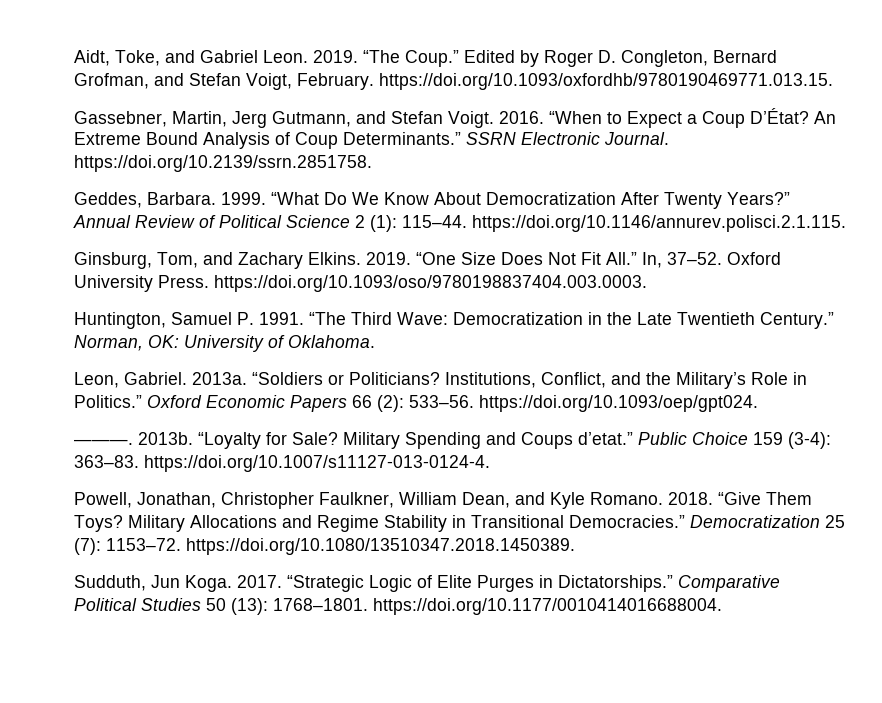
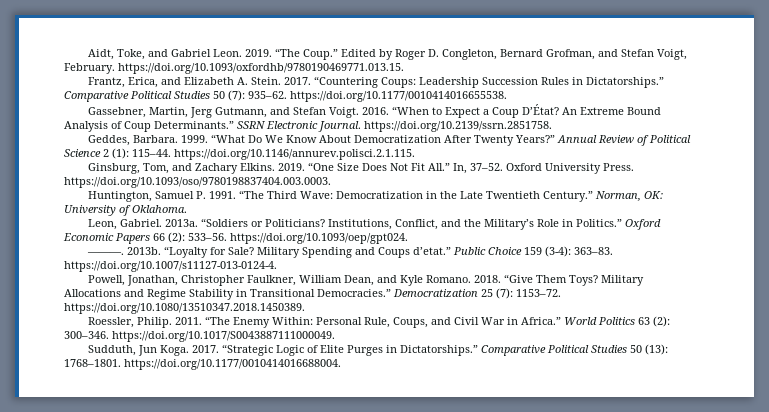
(833, 81) none -> [87,76,664,88] [64,90,507,102] // Frantz, Erica, and Elizabeth A. Stein. 2017. “Countering Coups: Leadership Succession Rules in Dictatorships.” Comparative Political Studies 50 (7): 935–62. https://doi.org/10.1177/0010414016655538.
(575, 546) none -> [87,316,670,328] [64,331,335,342] // Roessler, Philip. 2011. “The Enemy Within: Personal Rule, Coups, and Civil War in Africa.” World Politics 63 (2): 300–346. https://doi.org/10.1017/S0043887111000049.

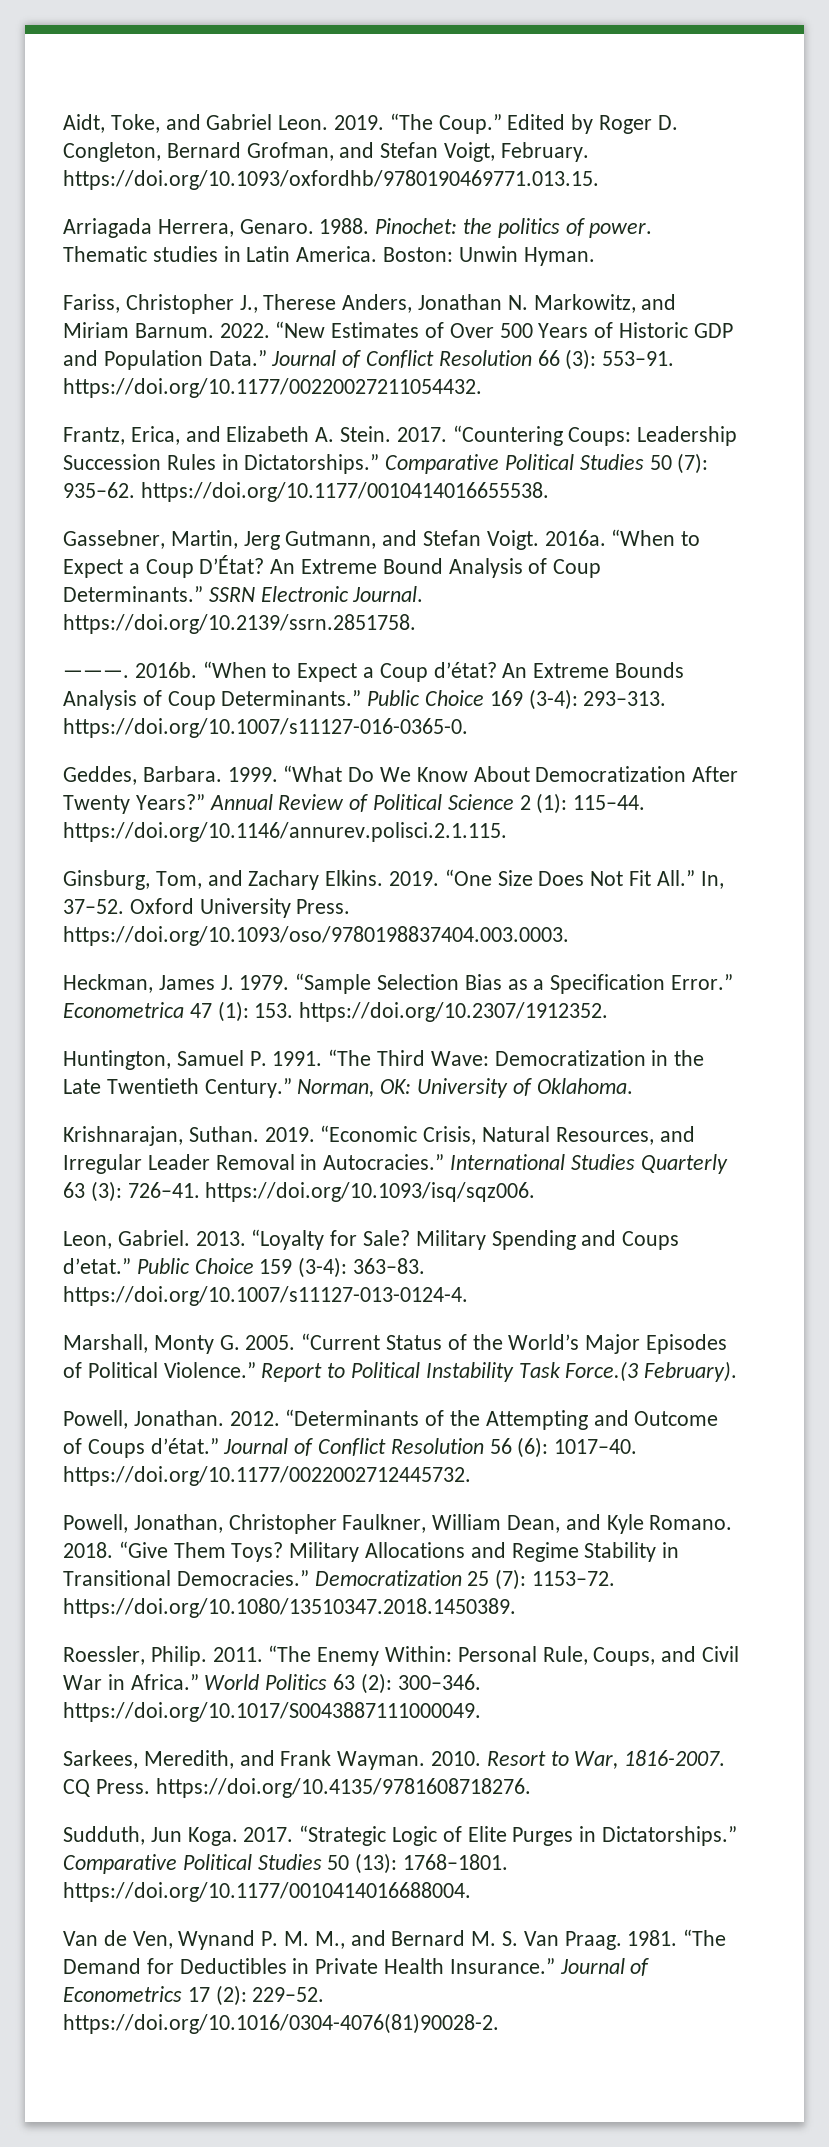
(404, 68) none -> [63,218,653,238] [63,246,595,266] [63,294,677,314] [63,321,733,338] [63,349,675,370] [63,378,482,398] // Arriagada Herrera, Genaro. 1988. Pinochet: the politics of power. Thematic studies in Latin America. Boston: Unwin Hyman. // Fariss, Christopher J., Therese Anders, Jonathan N. Markowitz, and Miriam Barnum. 2022. “New Estimates of Over 500 Years of Historic GDP and Population Data.” Journal of Conflict Resolution 66 (3): 553–91. https://doi.org/10.1177/00220027211054432.
[361,107,389,115] 2016. -> [544,530,606,546] 2016a.
(552, 126) none -> [63,661,685,682] [63,689,667,710] [63,718,468,738] // ———. 2016b. “When to Expect a Coup d’état? An Extreme Bounds Analysis of Coup Determinants.” Public Choice 169 (3-4): 293–313. https://doi.org/10.1007/s11127-016-0365-0.
(331, 182) none -> [63,973,734,994] [63,1001,609,1022] // Heckman, James J. 1979. “Sample Selection Bias as a Specification Error.” Econometrica 47 (1): 153. https://doi.org/10.2307/1912352.
[87,218,661,230] [63,232,408,244] [86,247,161,255] Leon, Gabriel. 2013a. “Soldiers or Politicians? Institutions, Conflict, and the Military’s Role in Politics.” Oxford Economic Papers 66 (2): 533–56. https://doi.org/10.1093/oep/gpt024. // ———. 2013b. -> [63,1125,695,1146] [63,1154,728,1174] [63,1181,536,1202] [63,1230,246,1249] Krishnarajan, Suthan. 2019. “Economic Crisis, Natural Resources, and Irregular Leader Removal in Autocracies.” International Studies Quarterly 63 (3): 726–41. https://doi.org/10.1093/isq/sqz006. // Leon, Gabriel. 2013.
(277, 266) none -> [63,1333,728,1354] [63,1361,738,1382] [63,1409,719,1430] [63,1437,638,1458] [63,1466,471,1486] // Marshall, Monty G. 2005. “Current Status of the World’s Major Episodes of Political Violence.” Report to Political Instability Task Force.(3 February). // Powell, Jonathan. 2012. “Determinants of the Attempting and Outcome of Coups d’état.” Journal of Conflict Resolution 56 (6): 1017–40. https://doi.org/10.1177/0022002712445732.
(335, 336) none -> [63,1750,726,1770] [63,1778,531,1798] // Sarkees, Meredith, and Frank Wayman. 2010. Resort to War, 1816-2007. CQ Press. https://doi.org/10.4135/9781608718276.
(341, 364) none -> [63,1929,727,1950] [63,1958,650,1976] [63,1985,325,2006] [63,2013,499,2034] // Van de Ven, Wynand P. M. M., and Bernard M. S. Van Praag. 1981. “The Demand for Deductibles in Private Health Insurance.” Journal of Econometrics 17 (2): 229–52. https://doi.org/10.1016/0304-4076(81)90028-2.

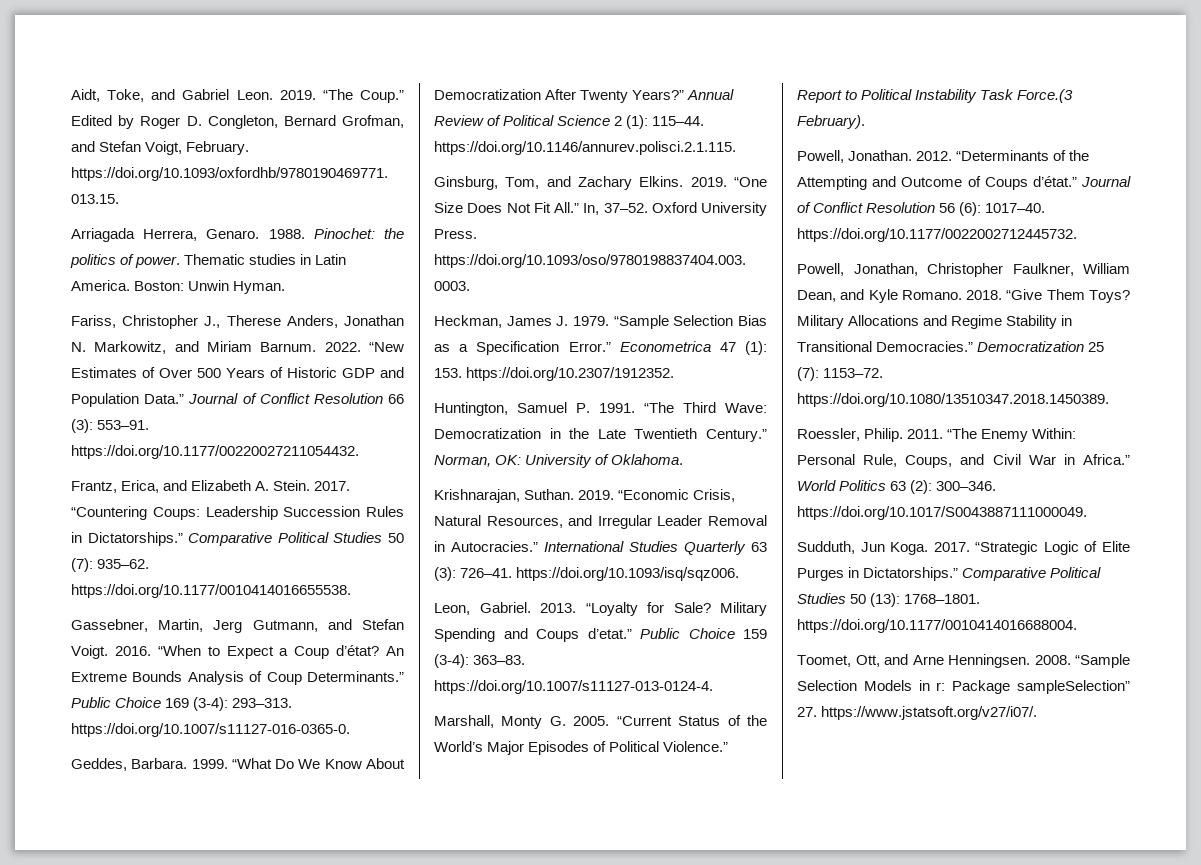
[544,529,701,546] [63,555,602,578] [63,586,424,602] [63,614,416,634] [63,662,197,678] 2016a. “When to Expect a Coup D’État? An Extreme Bound Analysis of Coup Determinants.” SSRN Electronic Journal. https://doi.org/10.2139/ssrn.2851758. // ———. 2016b. -> [114,646,151,656] 2016.
[63,1750,726,1770] [63,1778,531,1798] // Sarkees, Meredith, and Frank Wayman. 2010. Resort to War, 1816-2007. CQ Press. https://doi.org/10.4135/9781608718276. -> (1087, 513) none
[63,1929,727,1950] [63,1958,650,1976] [63,1985,325,2006] [63,2013,499,2034] Van de Ven, Wynand P. M. M., and Bernard M. S. Van Praag. 1981. “The Demand for Deductibles in Private Health Insurance.” Journal of Econometrics 17 (2): 229–52. https://doi.org/10.1016/0304-4076(81)90028-2. -> [797,654,1130,668] [797,680,1130,694] [797,706,1038,720] Toomet, Ott, and Arne Henningsen. 2008. “Sample Selection Models in r: Package sampleSelection” 27. https://www.jstatsoft.org/v27/i07/.

